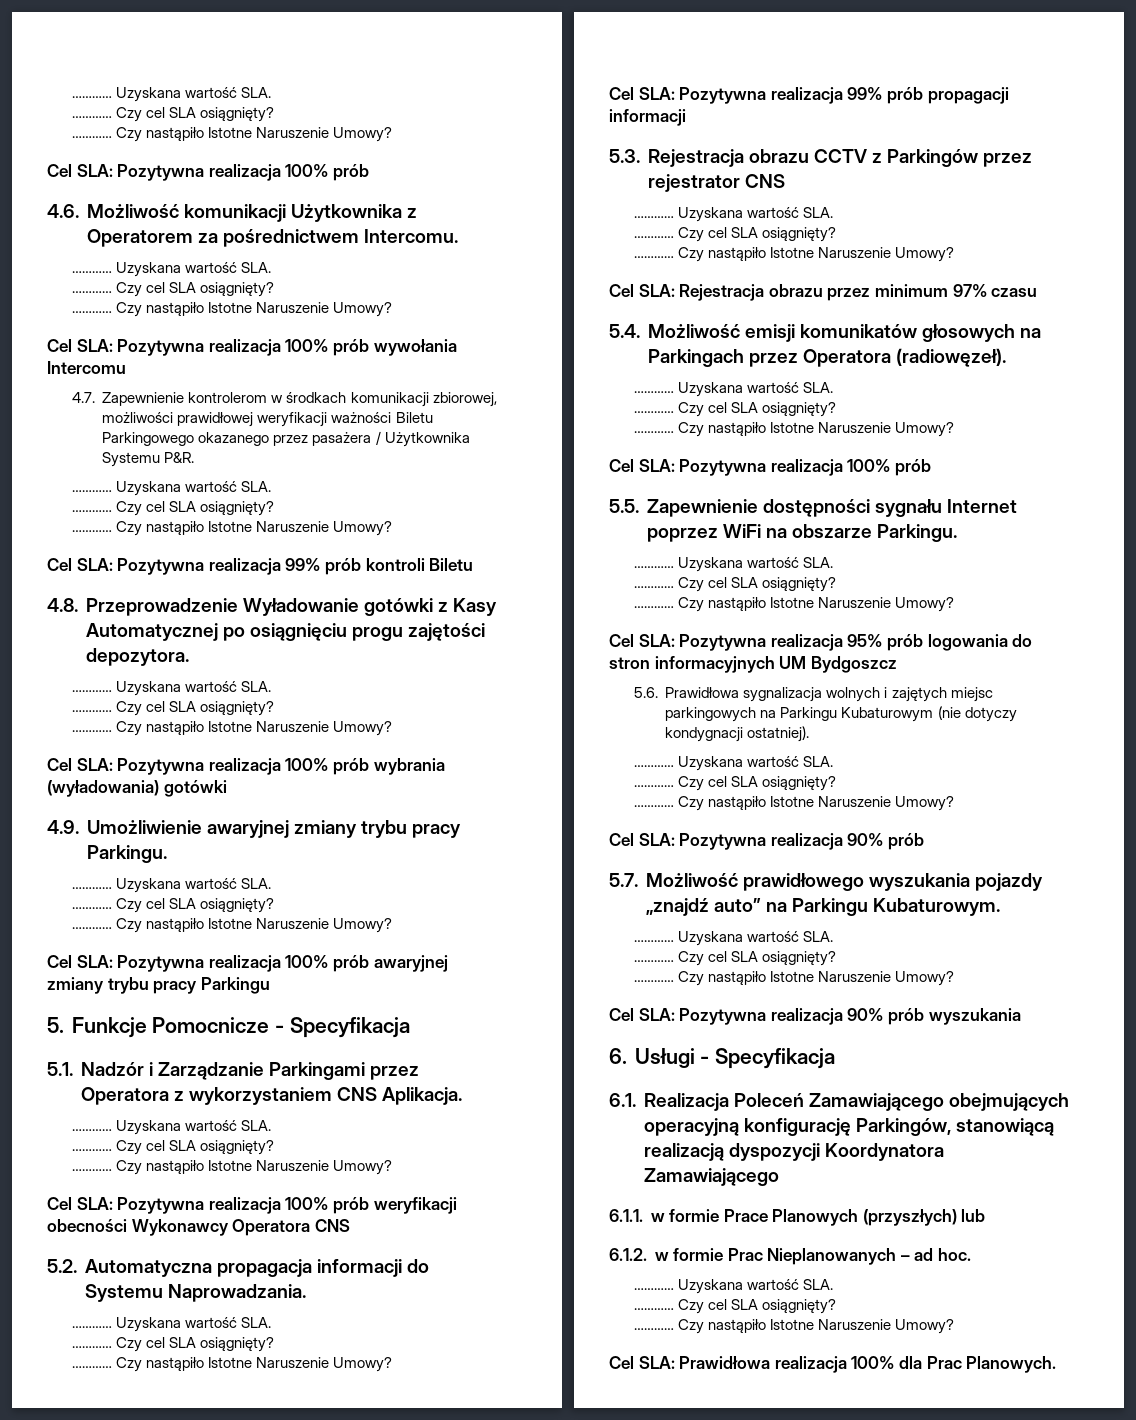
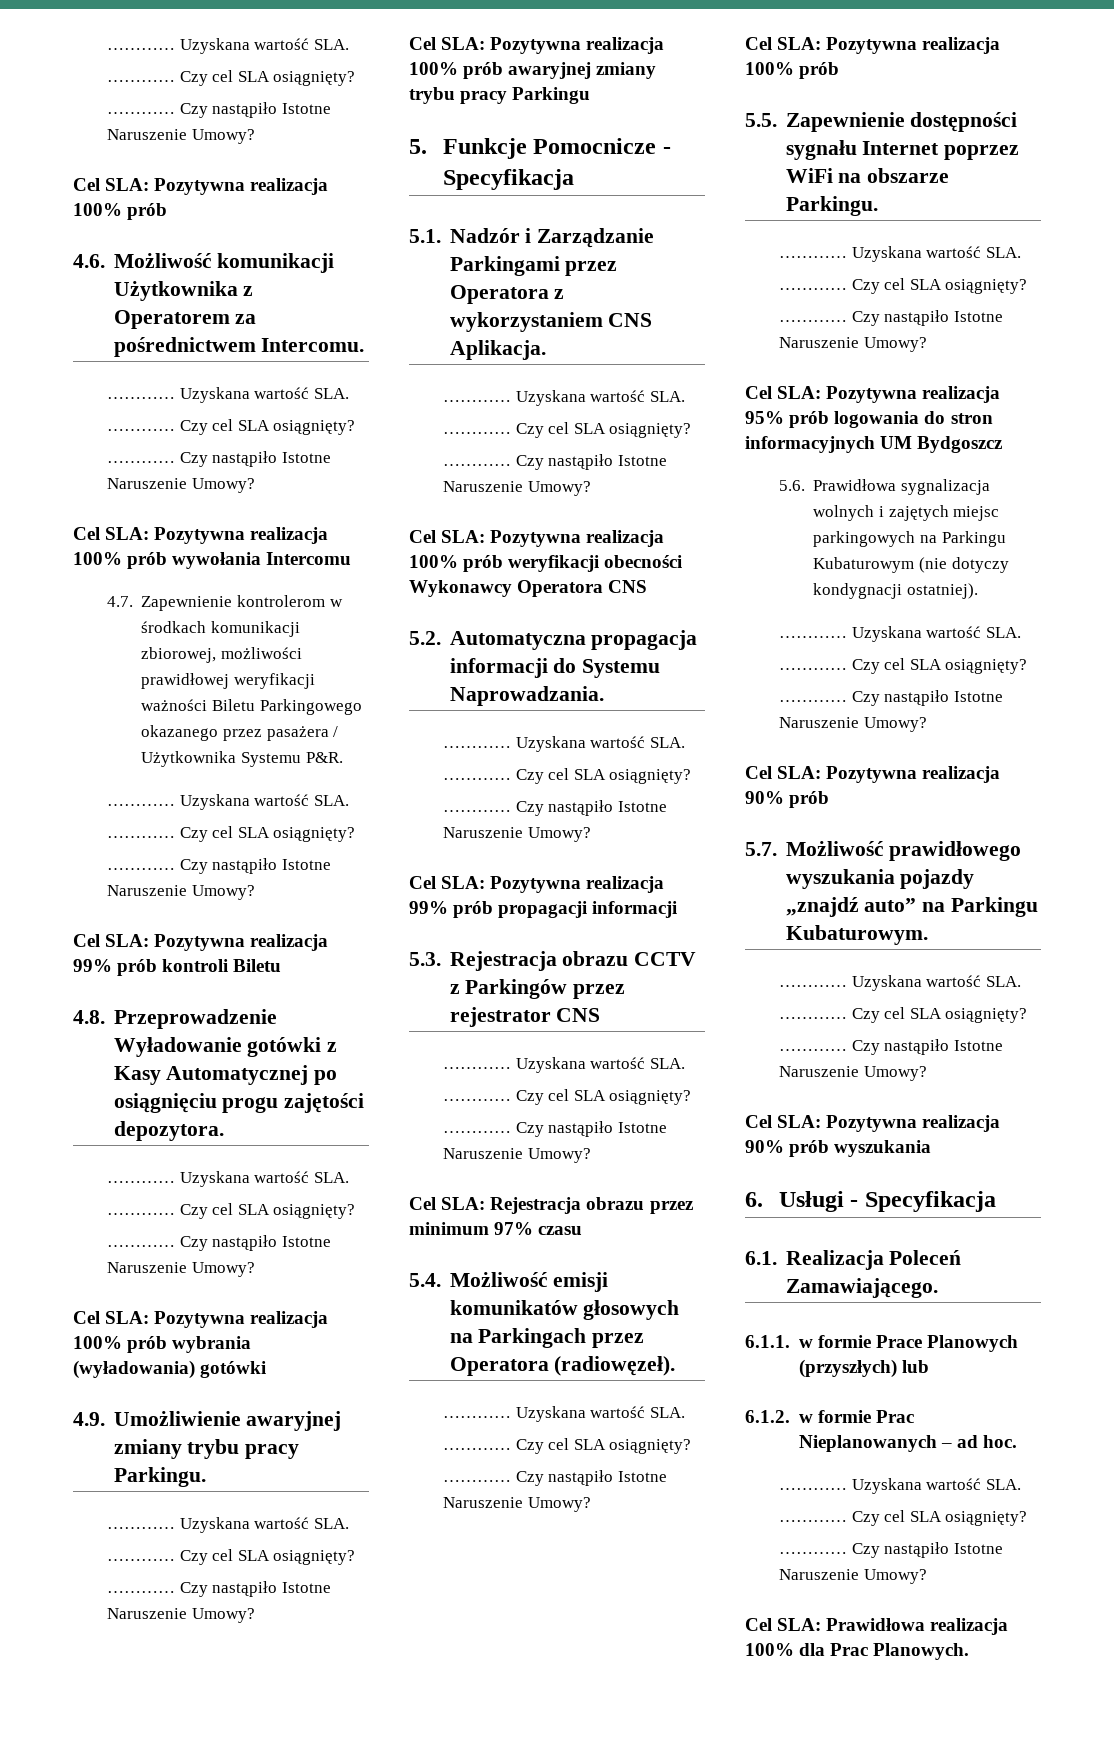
[808,1093,1069,1111] [643,1118,1054,1136] [643,1143,944,1161] [643,1168,779,1186] Zamawiającego obejmujących operacyjną konfigurację Parkingów, stanowiącą realizacją dyspozycji Koordynatora Zamawiającego -> [785,1278,938,1298] Zamawiającego.

